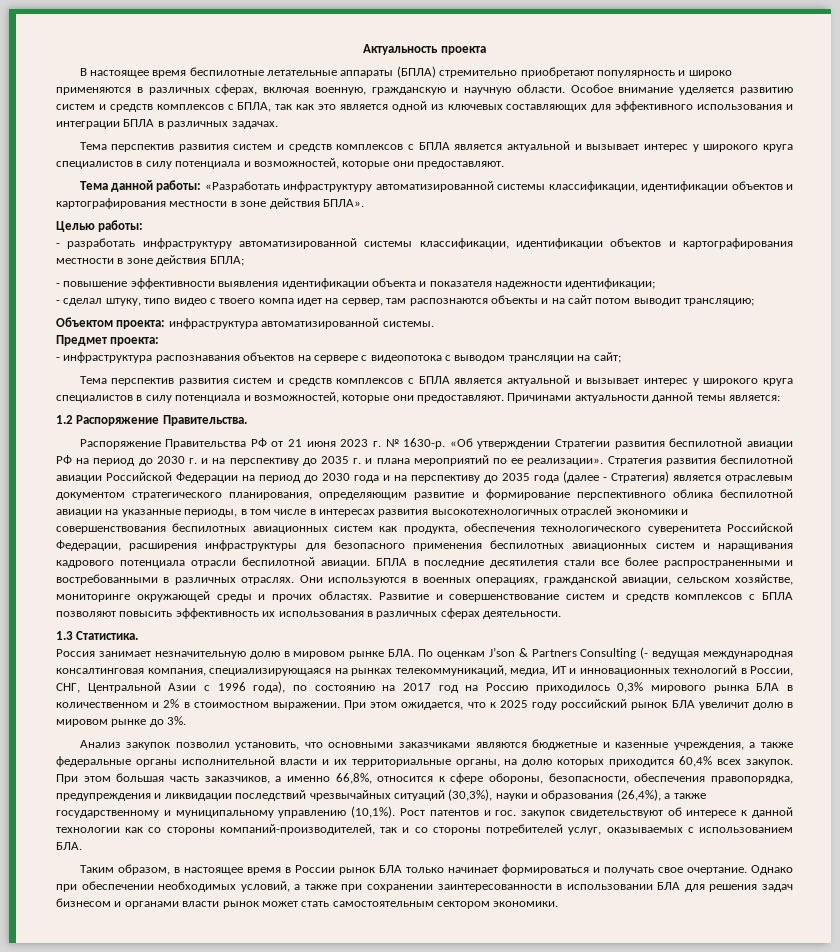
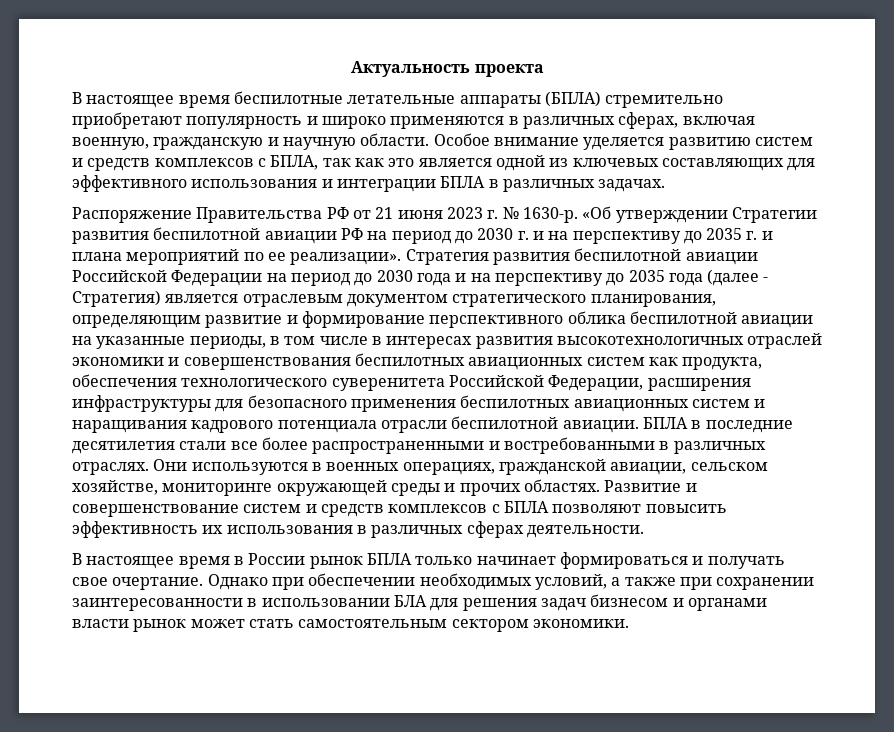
[79,141,793,152] [56,158,504,169] [79,180,793,192] [56,198,364,209] [56,220,144,232] [56,238,794,249] [56,255,244,266] [56,278,656,289] [56,295,755,306] [56,317,434,329] [56,335,160,346] [56,352,621,363] [79,375,793,386] [56,392,780,403] [56,415,247,426] // Тема перспектив развития систем и средств комплексов с БПЛА является актуальной и вызывает интерес у широкого круга специалистов в силу потенциала и возможностей, которые они предоставляют. // Тема данной работы: «Разработать инфраструктуру автоматизированной системы классификации, идентификации объектов и картографирования местности в зоне действия БПЛА». // Целью работы: // - разработать инфраструктуру автоматизированной системы классификации, идентификации объектов и картографирования местности в зоне действия БПЛА; // - повышение эффективности выявления идентификации объекта и показателя надежности идентификации; // - сделал штуку, типо видео с твоего компа идет на сервер, там распознаются объекты и на сайт потом выводит трансляцию; // Объектом проекта: инфраструктура автоматизированной системы. // Предмет проекта: // - инфраструктура распознавания объектов на сервере с видеопотока с выводом трансляции на сайт; // Тема перспектив развития систем и средств комплексов с БПЛА является актуальной и вызывает интерес у широкого круга специалистов в силу потенциала и возможностей, которые они предоставляют. Причинами актуальности данной темы является: // 1.2 Распоряжение Правительства. -> (666, 185) none
[56,631,139,640] [56,647,793,659] [56,665,793,676] [56,681,793,693] [56,699,793,710] [56,716,187,727] [79,739,793,750] [56,756,794,767] [56,773,793,784] [56,789,706,801] [56,806,794,818] [56,824,794,835] [56,842,82,850] [79,864,180,875] 1.3 Статистика. // Россия занимает незначительную долю в мировом рынке БЛА. По оценкам J’son & Partners Consulting (- ведущая международная консалтинговая компания, специализирующаяся на рынках телекоммуникаций, медиа, ИТ и инновационных технологий в России, СНГ, Центральной Азии с 1996 года), по состоянию на 2017 год на Россию приходилось 0,3% мирового рынка БЛА в количественном и 2% в стоимостном выражении. При этом ожидается, что к 2025 году российский рынок БЛА увеличит долю в мировом рынке до 3%. // Анализ закупок позволил установить, что основными заказчиками являются бюджетные и казенные учреждения, а также федеральные органы исполнительной власти и их территориальные органы, на долю которых приходится 60,4% всех закупок. При этом большая часть заказчиков, а именно 66,8%, относится к сфере обороны, безопасности, обеспечения правопорядка, предупреждения и ликвидации последствий чрезвычайных ситуаций (30,3%), науки и образования (26,4%), а также государственному и муниципальному управлению (10,1%). Рост патентов и гос. закупок свидетельствуют об интересе к данной технологии как со стороны компаний-производителей, так и со стороны потребителей услуг, оказываемых с использованием БЛА. // Таким образом, в -> [72,553,82,565] В
[378,865,402,873] БЛА -> [366,553,412,565] БПЛА

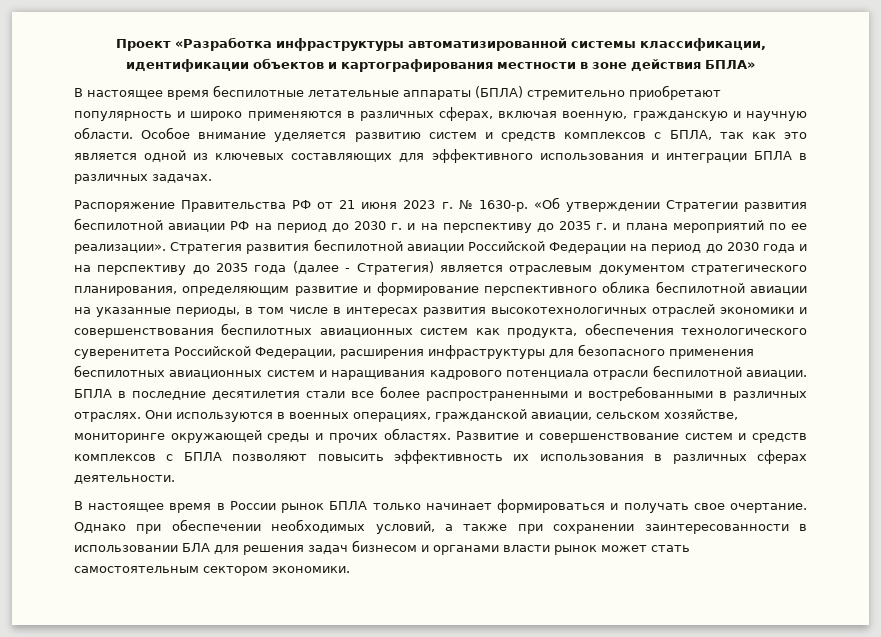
[351,61,544,77] Актуальность проекта -> [115,37,766,51] [126,58,755,72] Проект «Разработка инфраструктуры автоматизированной системы классификации, идентификации объектов и картографирования местности в зоне действия БПЛА»

